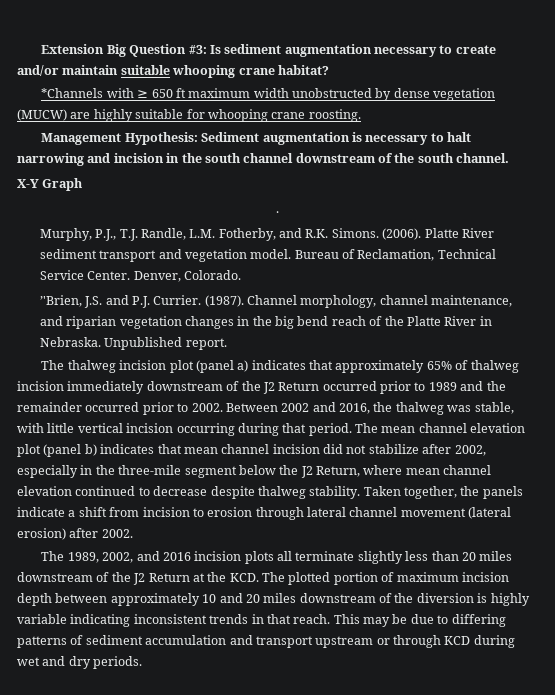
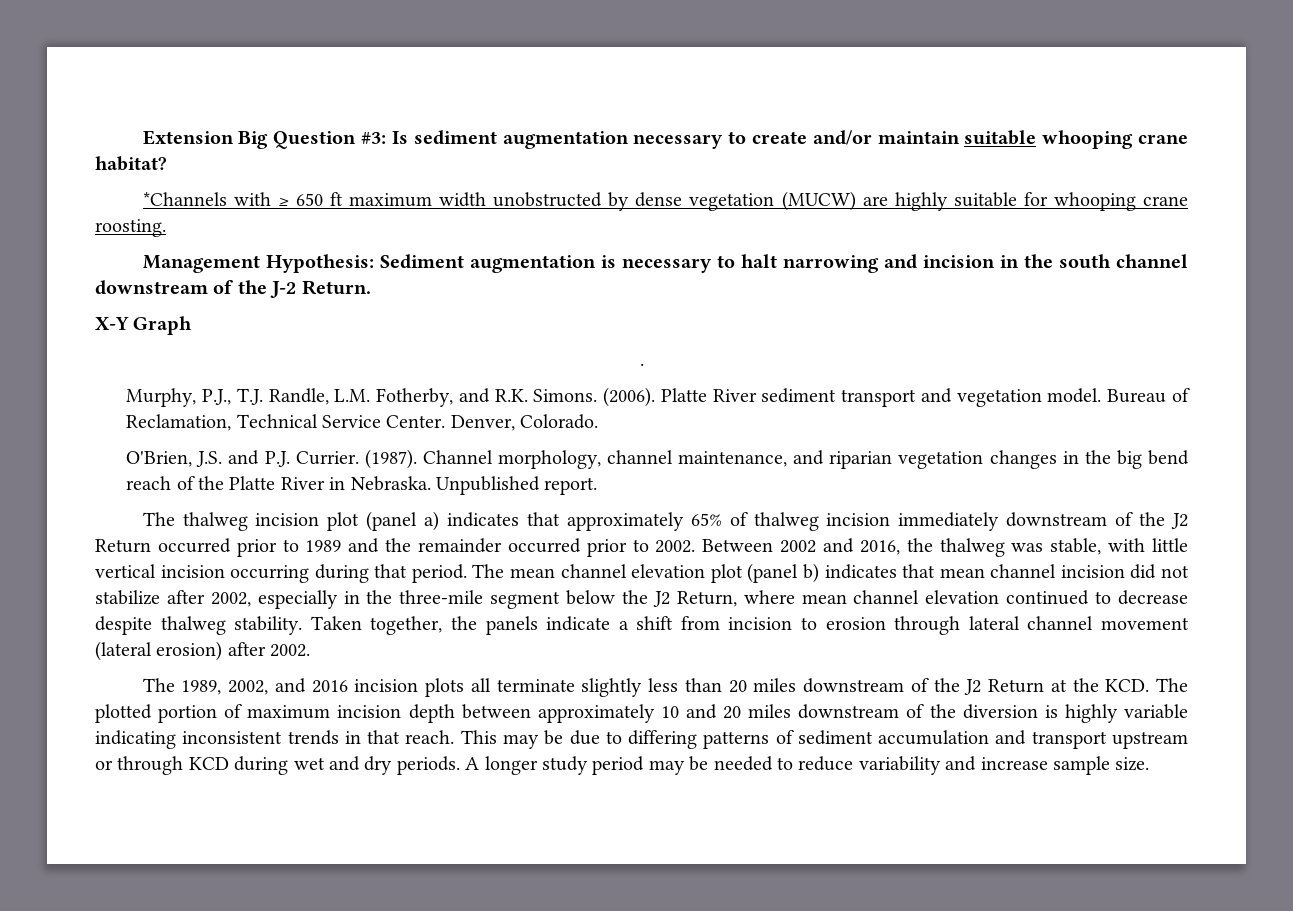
[417,153,510,163] south channel. -> [270,280,371,298] J-2 Return.
[39,295,82,307] ’'Brien, -> [126,451,193,467] O'Brien,
(143, 662) none -> [465,756,1150,775] A longer study period may be needed to reduce variability and increase sample size.

